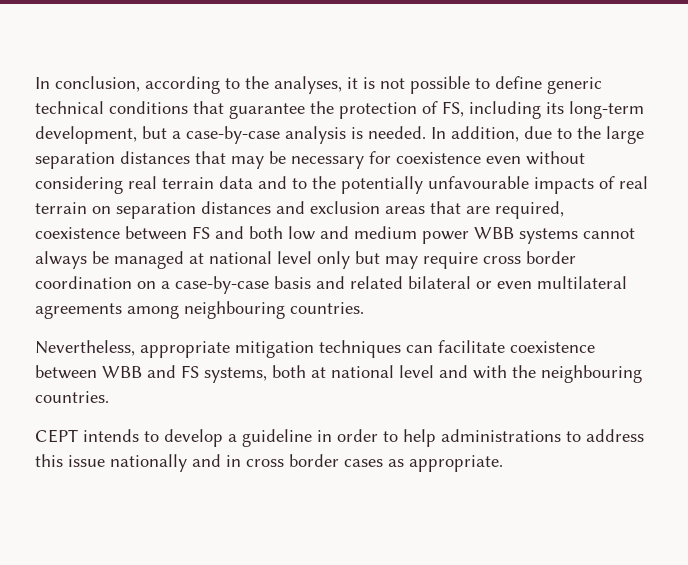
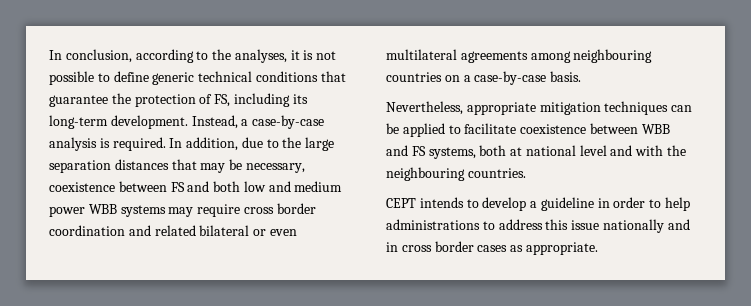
[35,126,167,144] development, but -> [110,115,238,129] development. Instead,
[368,126,426,139] needed. -> [112,137,166,151] required.
[291,151,585,169] [35,176,648,194] [35,201,564,219] necessary for coexistence even without considering real terrain data and to the potentially unfavourable impacts of real terrain on separation distances and exclusion areas that are required, -> [245,163,305,173] necessary,
[583,228,635,239] [35,251,380,269] cannot always be managed at national level only but -> (166, 211) none
[137,276,311,294] on a case-by-case basis -> (125, 230) none
[290,302,364,314] countries. -> [386,71,582,85] countries on a case-by-case basis.
(433, 349) none -> [386,123,461,137] be applied to

